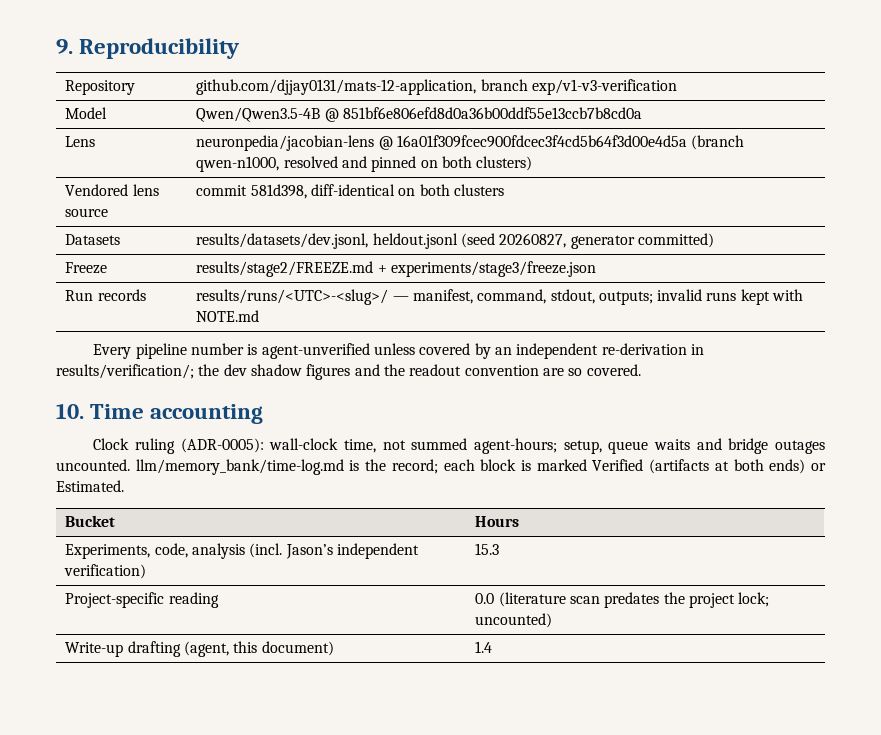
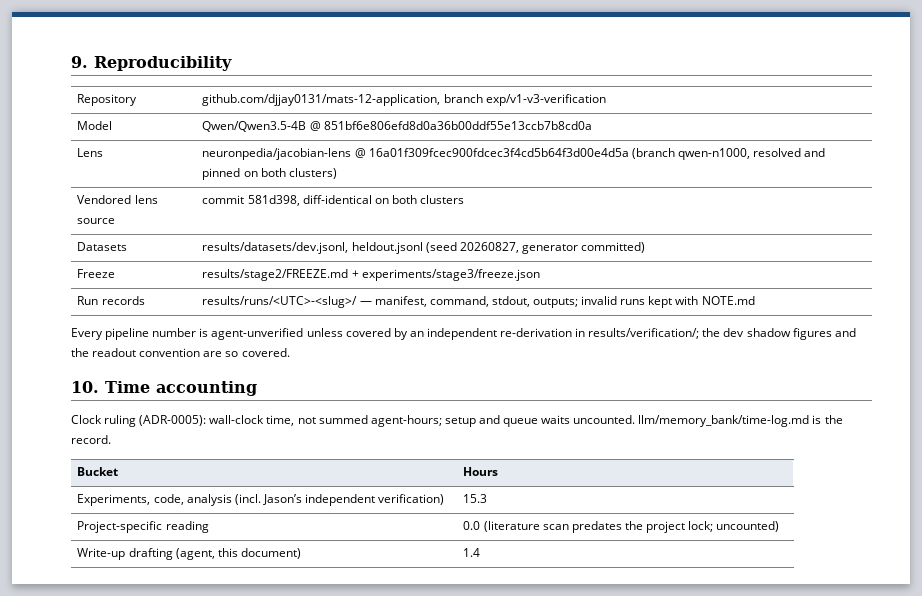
[563,438,826,454] [56,459,826,475] [56,480,124,492] setup, queue waits and bridge outages uncounted. llm/memory_bank/time-log.md is the record; each block is marked Verified (artifacts at both ends) or Estimated. -> [444,415,843,427] [71,435,111,444] setup and queue waits uncounted. llm/memory_bank/time-log.md is the record.

